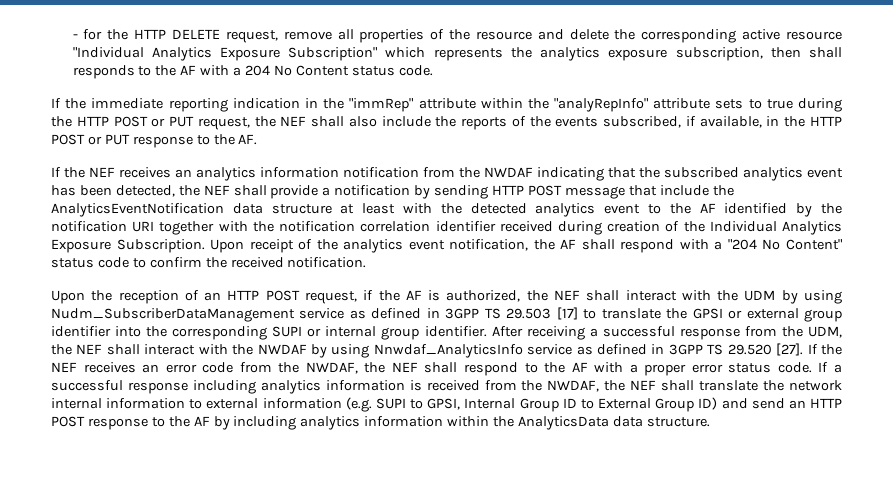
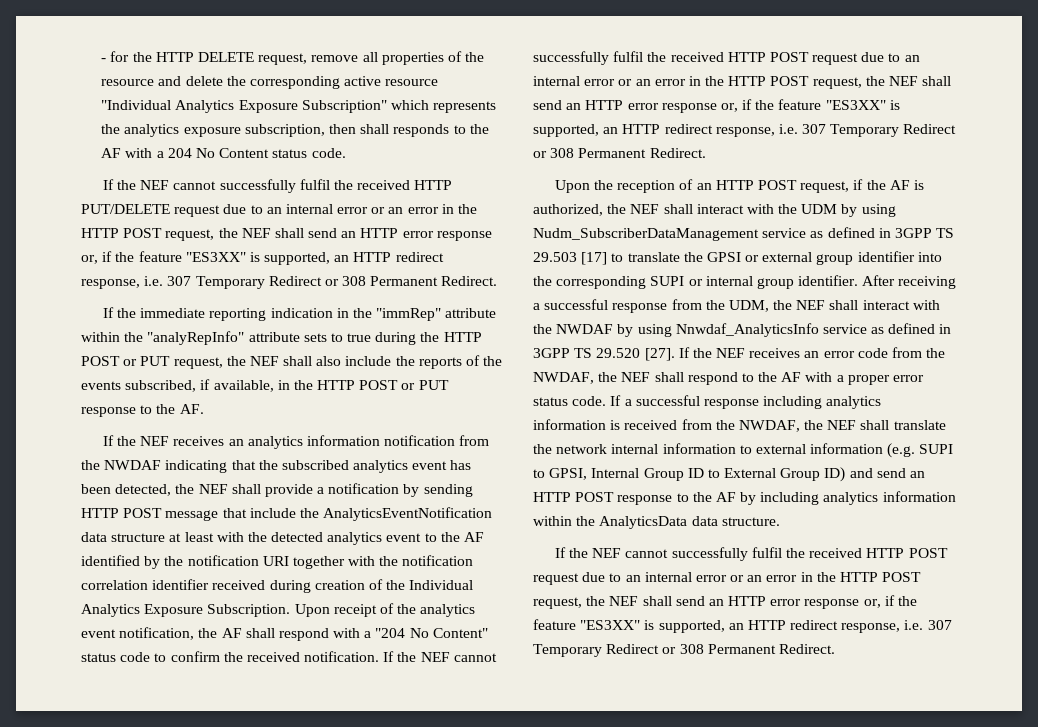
(433, 70) none -> [102,179,453,193] [81,204,478,217] [81,228,492,241] [81,251,444,265] [81,276,498,289] // If the NEF cannot successfully fulfil the received HTTP PUT/DELETE request due to an internal error or an error in the HTTP POST request, the NEF shall send an HTTP error response or, if the feature "ES3XX" is supported, an HTTP redirect response, i.e. 307 Temporary Redirect or 308 Permanent Redirect.
(367, 262) none -> [383,651,497,662] [533,51,920,65] [533,76,952,89] [533,99,900,113] [533,124,957,137] [533,148,706,158] If the NEF cannot successfully fulfil the received HTTP POST request due to an internal error or an error in the HTTP POST request, the NEF shall send an HTTP error response or, if the feature "ES3XX" is supported, an HTTP redirect response, i.e. 307 Temporary Redirect or 308 Permanent Redirect.
(710, 422) none -> [554,547,948,561] [533,572,922,585] [533,595,918,609] [533,619,952,633] [533,644,835,657] // If the NEF cannot successfully fulfil the received HTTP POST request due to an internal error or an error in the HTTP POST request, the NEF shall send an HTTP error response or, if the feature "ES3XX" is supported, an HTTP redirect response, i.e. 307 Temporary Redirect or 308 Permanent Redirect.

